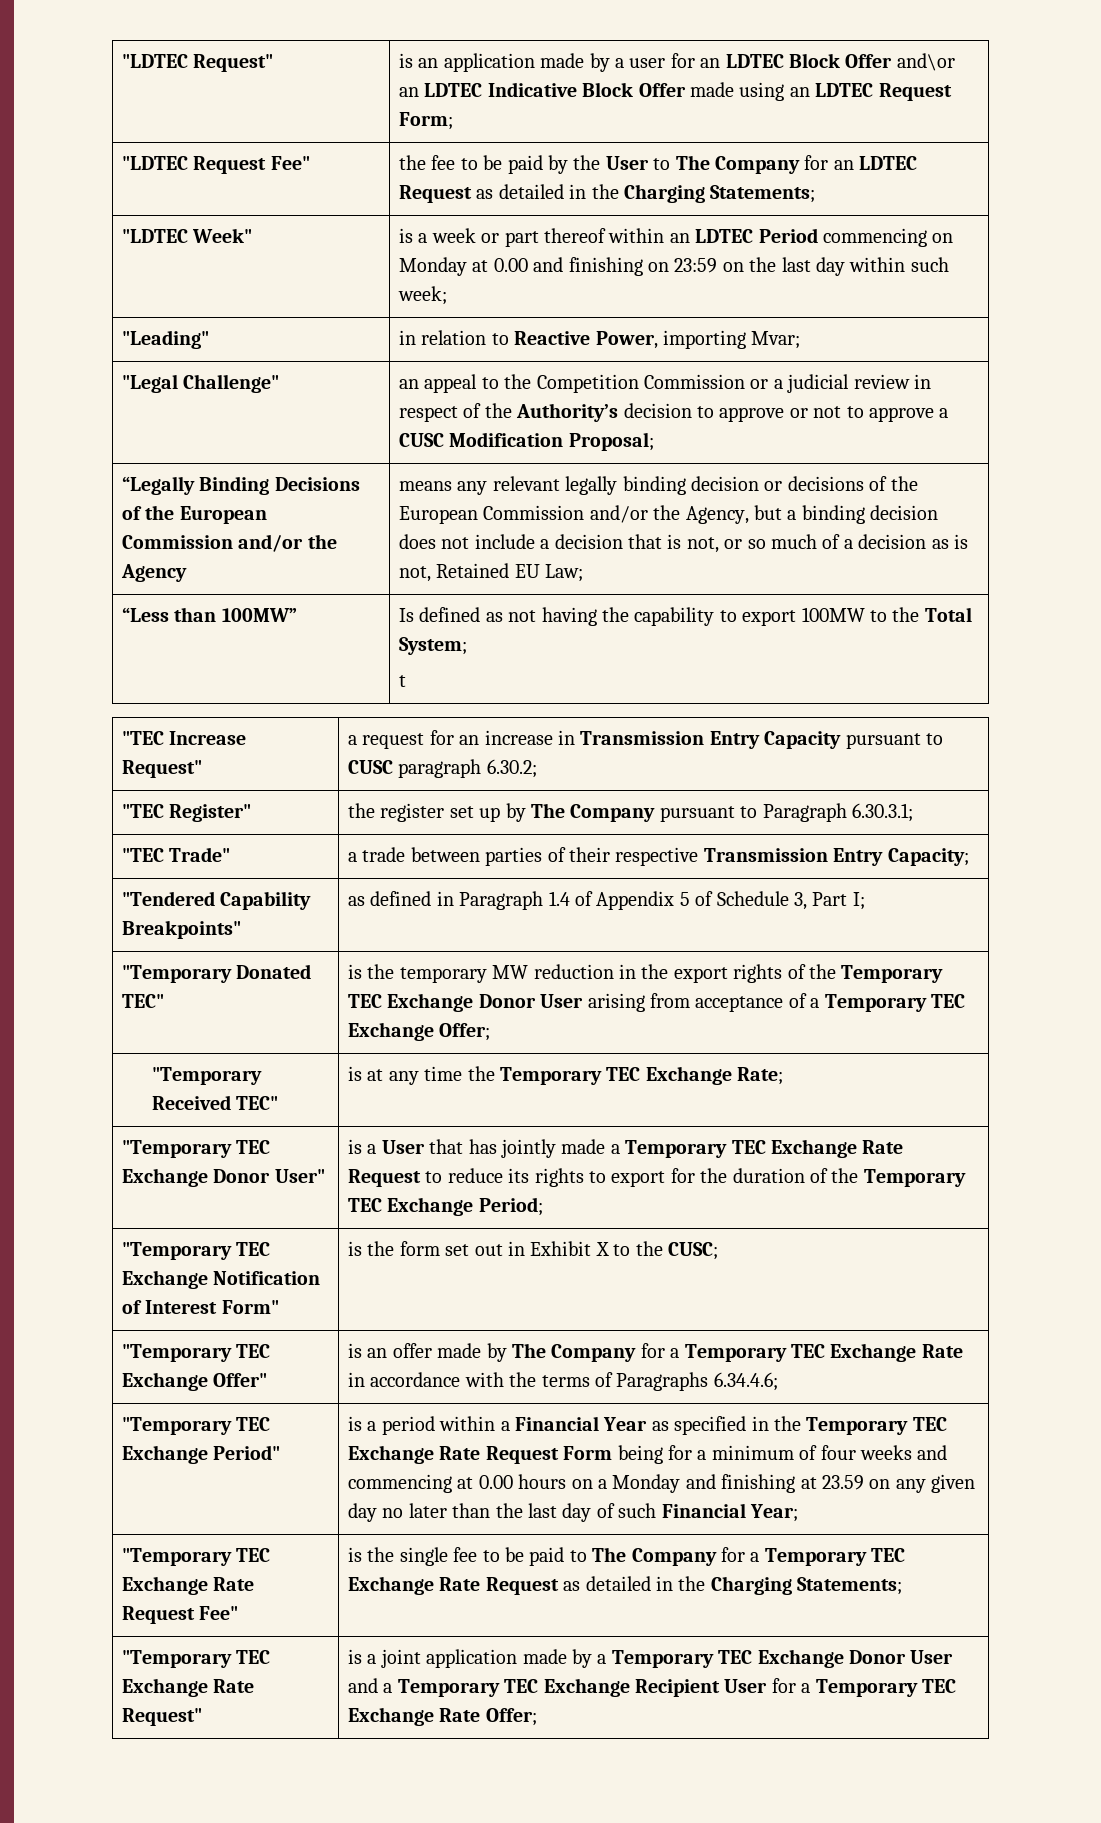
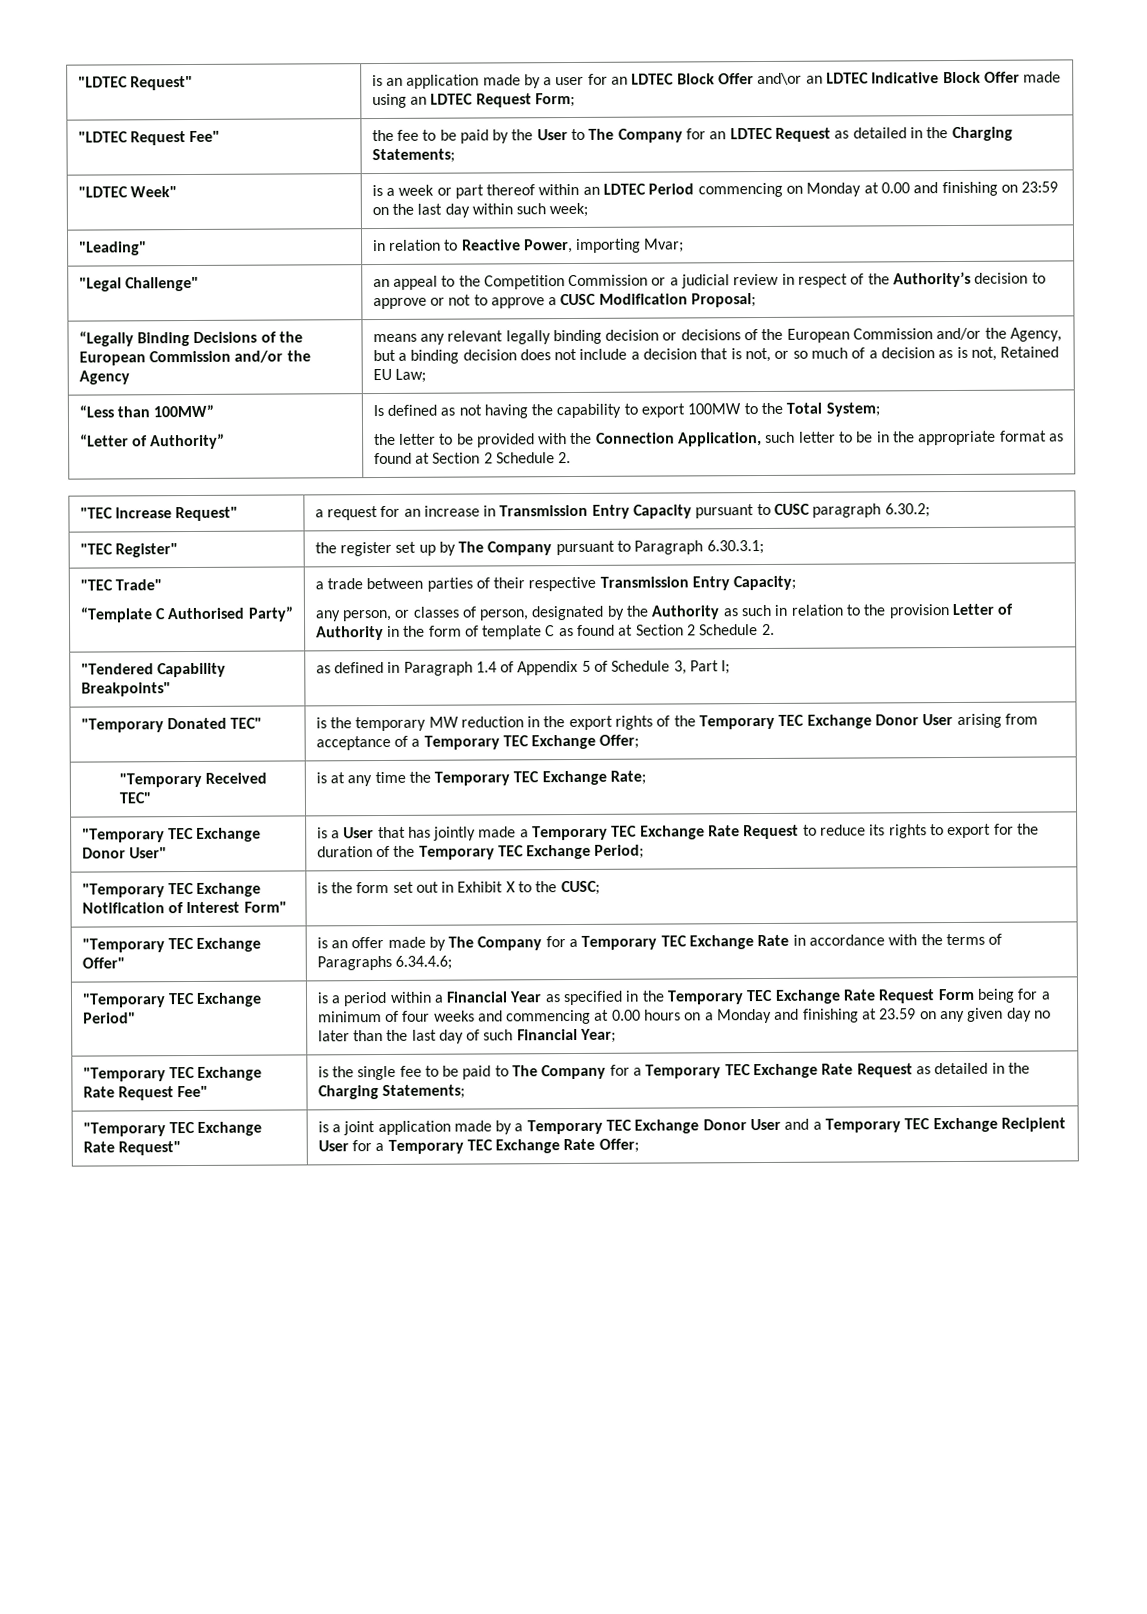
(297, 615) none -> [79,433,226,450] // “Letter of Authority”
[398,675,406,687] t -> [373,430,1065,448] [373,452,572,465] the letter to be provided with the Connection Application, such letter to be in the appropriate format as found at Section 2 Schedule 2.
(231, 854) none -> [79,606,294,623] // “Template C Authorised Party”
(969, 857) none -> [314,603,1014,622] [315,623,775,641] // any person, or classes of person, designated by the Authority as such in relation to the provision Letter of Authority in the form of template C as found at Section 2 Schedule 2.

